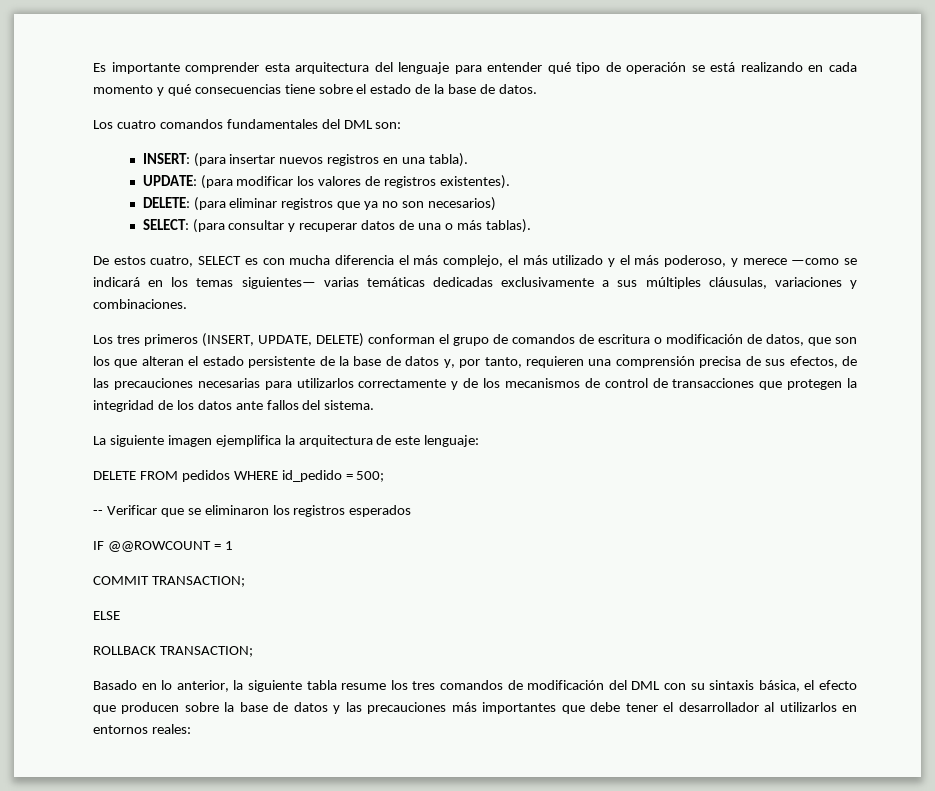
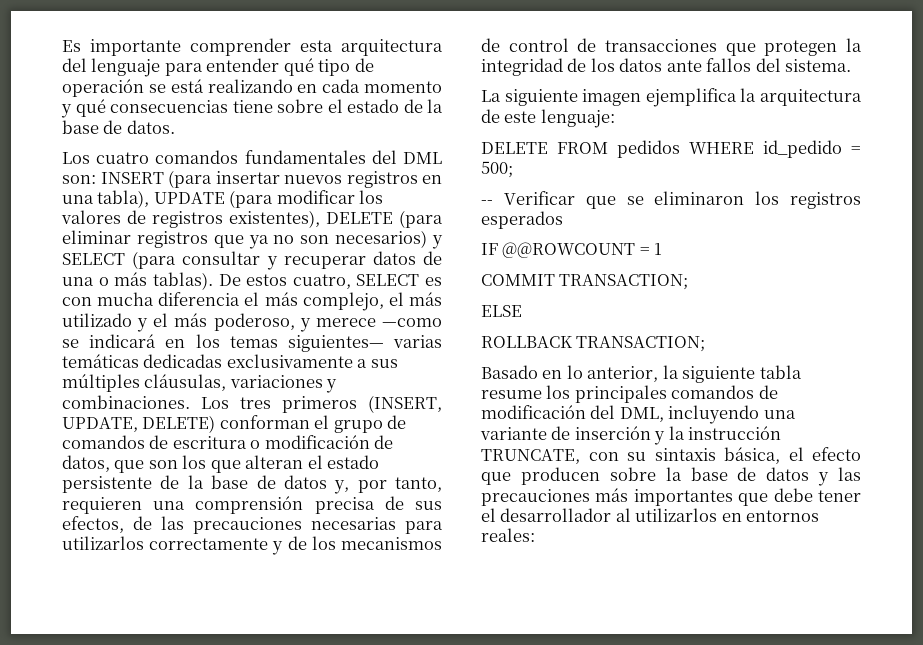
[142,153,190,164] // INSERT: -> [100,172,164,184] INSERT
[429,153,469,167] [142,175,197,186] tabla). // UPDATE: -> [97,190,225,208] tabla), UPDATE
[440,175,511,189] [142,197,190,208] existentes). // DELETE: -> [229,210,393,228] existentes), DELETE
[142,219,189,230] // SELECT: -> [432,235,443,249] [62,253,125,265] y SELECT
(531, 226) // -> (213, 281) none
(187, 304) // -> (190, 402) none
[412,681,436,690] tres -> [574,385,667,403] principales
[631,681,661,690] DML -> [619,405,796,424] [480,426,782,445] [481,449,580,464] DML, incluyendo una variante de inserción y la instrucción TRUNCATE,

